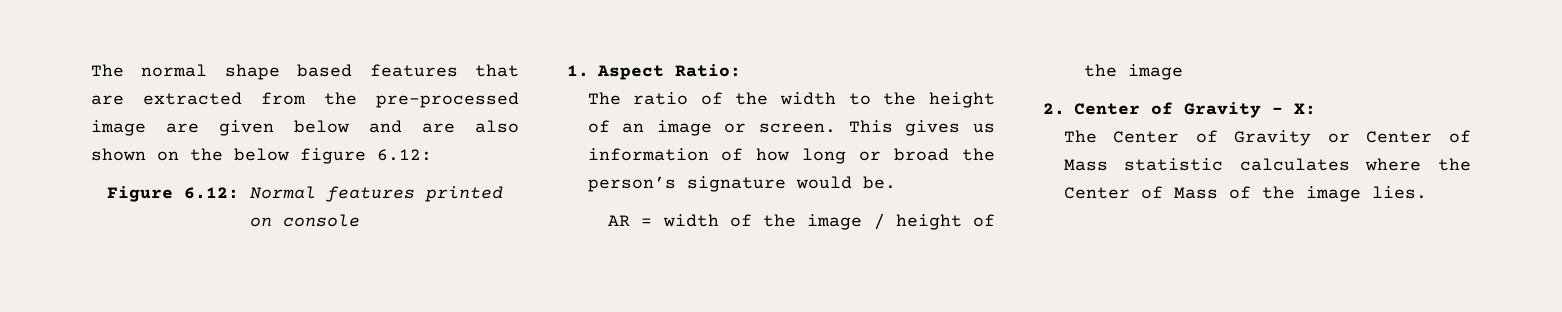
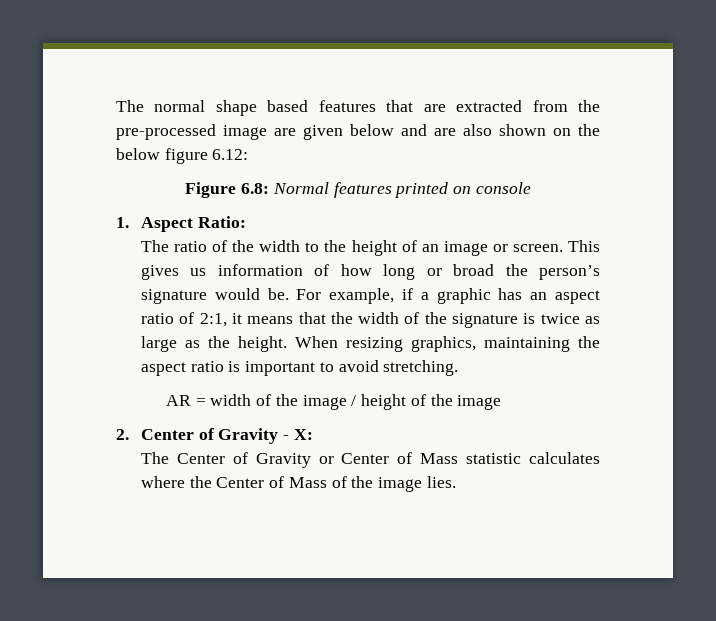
[184,187,239,199] 6.12: -> [241,183,270,194] 6.8:
(896, 182) none -> [296,288,600,304] [141,312,600,328] [141,336,600,352] [141,360,459,376] For example, if a graphic has an aspect ratio of 2:1, it means that the width of the signature is twice as large as the height. When resizing graphics, maintaining the aspect ratio is important to avoid stretching.

